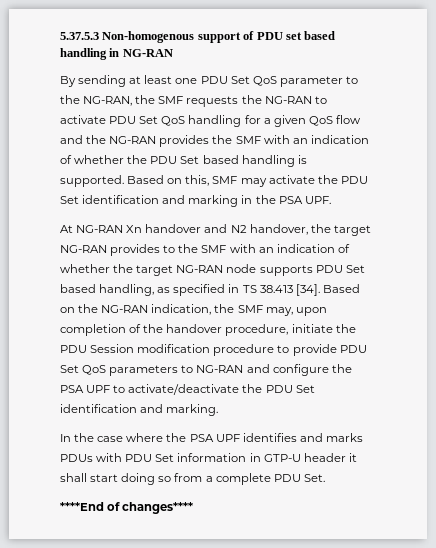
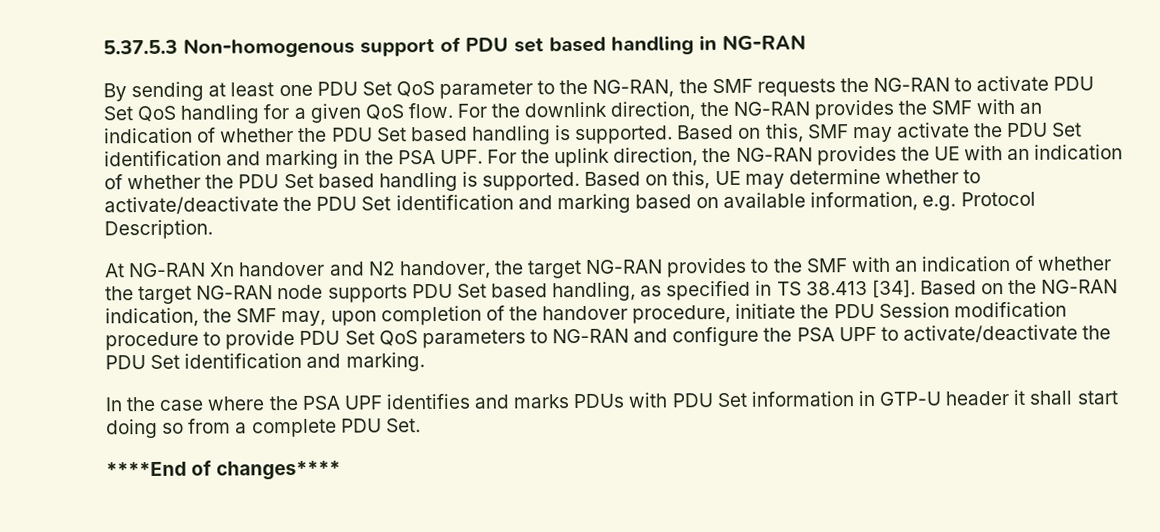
[335,115,361,124] [60,135,83,144] flow and -> [407,101,696,121] flow. For the downlink direction,
(331, 200) none -> [486,144,1124,168] [104,168,982,192] [104,191,1036,215] [104,219,213,240] For the uplink direction, the NG-RAN provides the UE with an indication of whether the PDU Set based handling is supported. Based on this, UE may determine whether to activate/deactivate the PDU Set identification and marking based on available information, e.g. Protocol Description.

